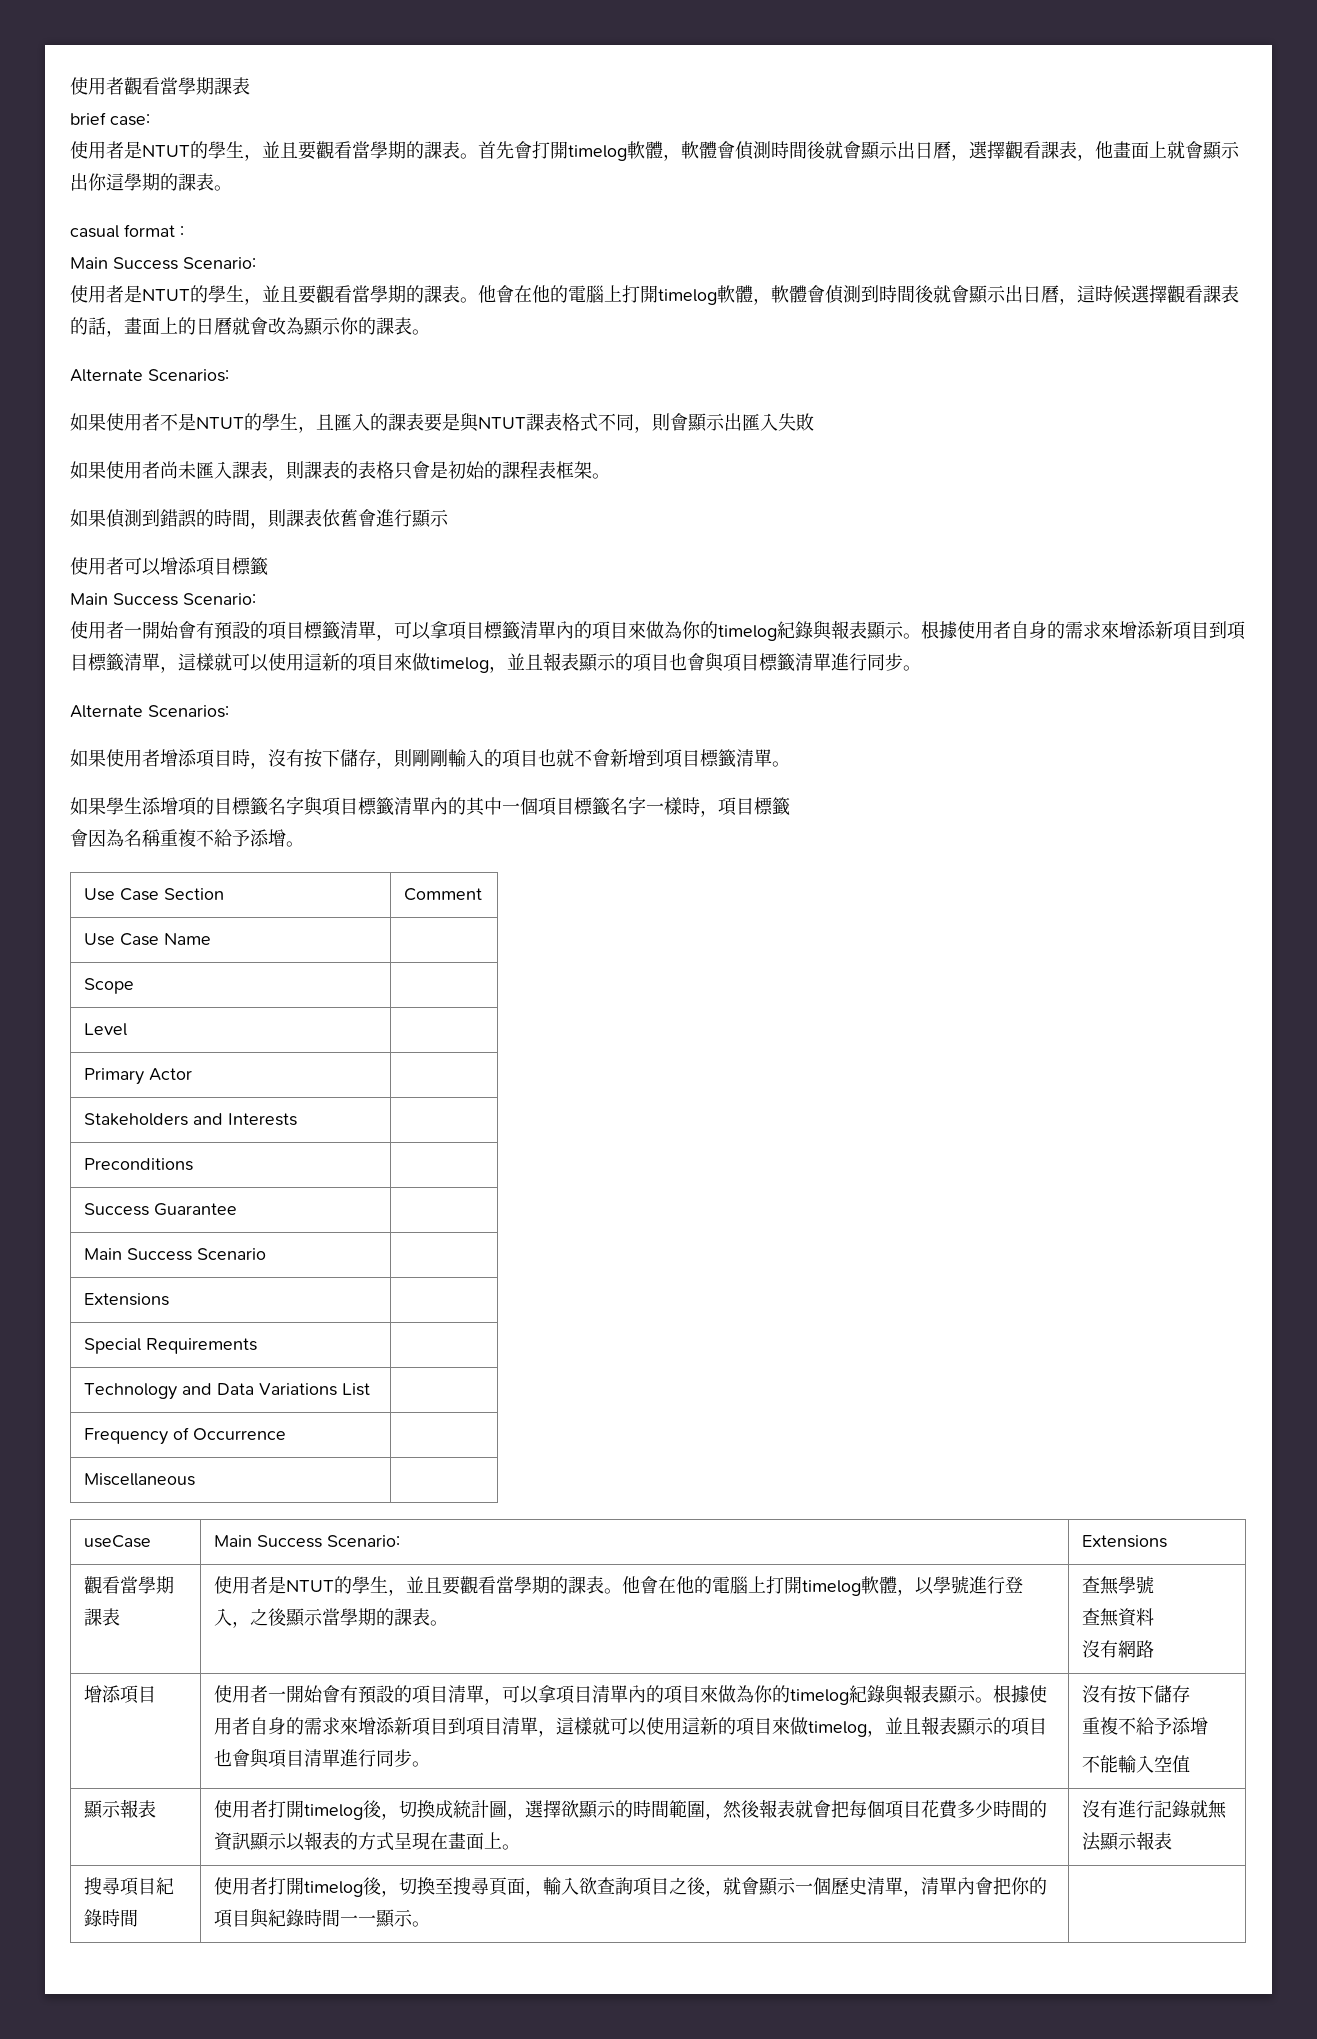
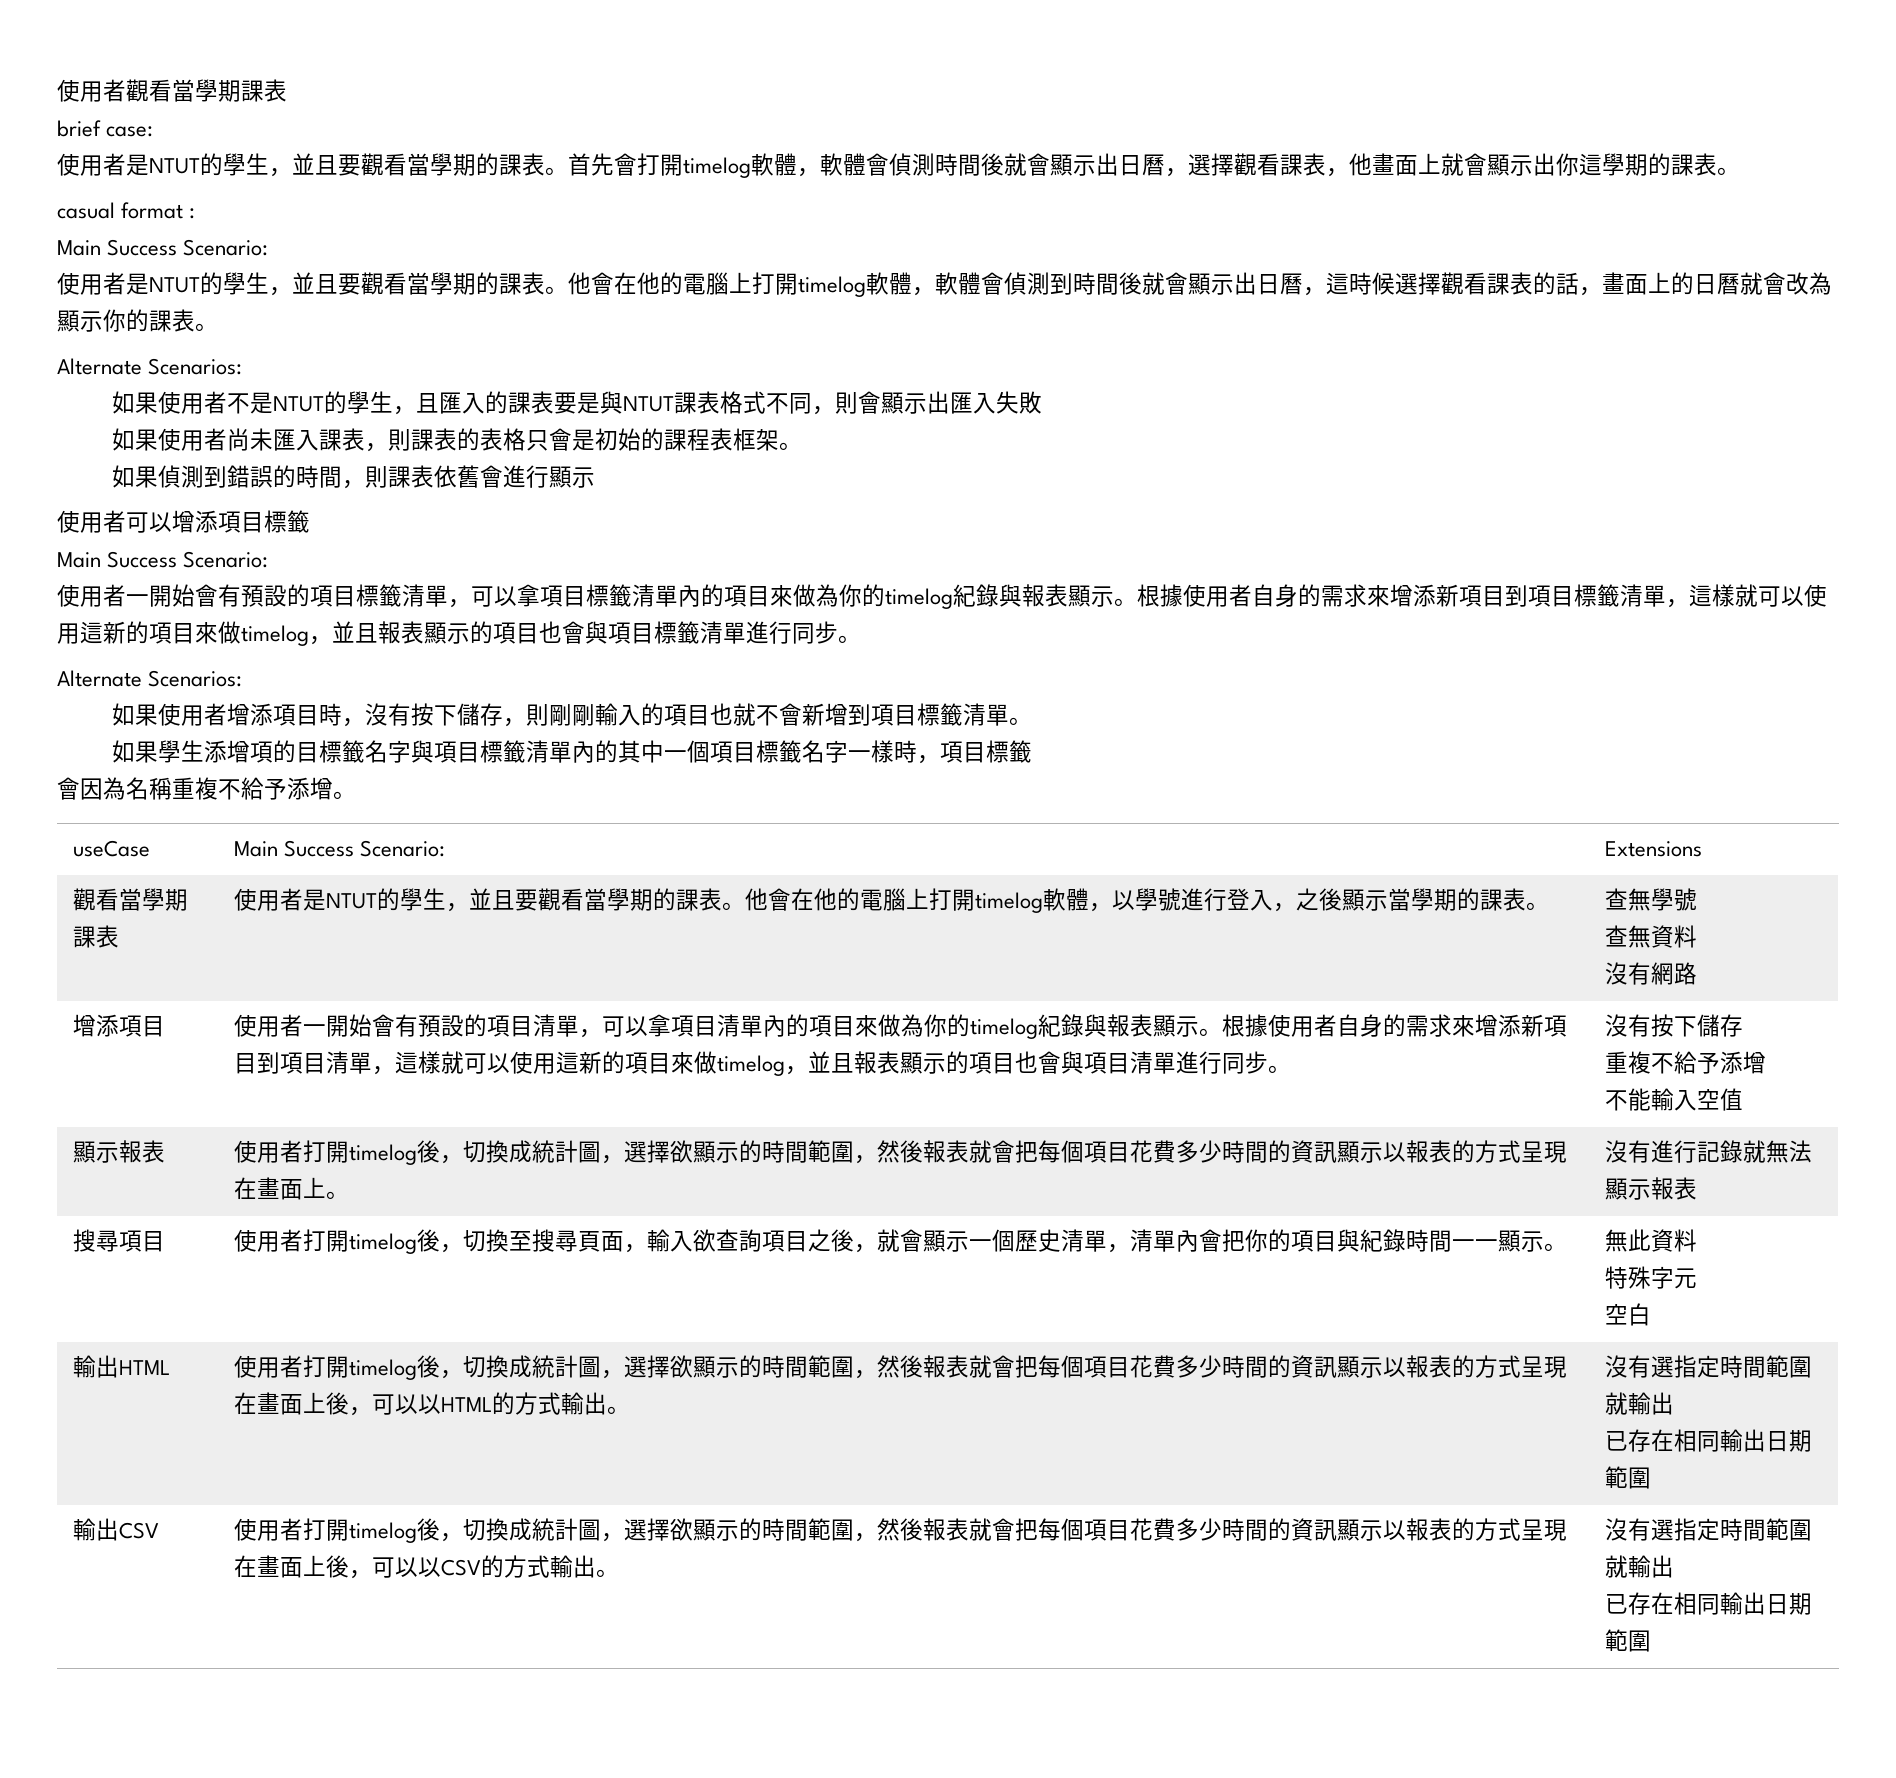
[84,888,225,901] [404,888,483,901] [84,933,212,946] [84,978,135,994] [84,1023,128,1036] [84,1068,193,1085] [84,1113,298,1126] [84,1158,194,1171] [84,1203,238,1216] [84,1248,267,1261] [84,1293,170,1306] [84,1338,258,1354] [84,1383,371,1400] [84,1427,287,1445] [84,1473,196,1486] // Use Case Section | Comment // Use Case Name | // Scope | // Level | // Primary Actor | // Stakeholders and Interests | // Preconditions | // Success Guarantee | // Main Success Scenario | // Extensions | // Special Requirements | // Technology and Data Variations List | // Frequency of Occurrence | // Miscellaneous | -> (356, 795) none
[156,1877,175,1895] [84,1909,139,1927] 紀錄時間 -> (165, 1241) none
(431, 1924) none -> [1604,1229,1697,1252] [1604,1266,1697,1289] [1604,1303,1651,1326] [72,1355,170,1378] [233,1355,1567,1380] [233,1392,630,1416] [1604,1355,1812,1378] [1604,1392,1674,1415] [1604,1429,1812,1452] [1604,1466,1651,1489] [72,1518,159,1541] [233,1518,1567,1543] [233,1555,619,1579] [1604,1518,1812,1541] [1604,1555,1674,1578] [1604,1592,1812,1615] [1604,1629,1651,1652] 無此資料 // 特殊字元 // 空白 // 輸出HTML | 使用者打開timelog後，切換成統計圖，選擇欲顯示的時間範圍，然後報表就會把每個項目花費多少時間的資訊顯示以報表的方式呈現在畫面上後，可以以HTML的方式輸出。 | 沒有選指定時間範圍就輸出 // 已存在相同輸出日期範圍 // 輸出CSV | 使用者打開timelog後，切換成統計圖，選擇欲顯示的時間範圍，然後報表就會把每個項目花費多少時間的資訊顯示以報表的方式呈現在畫面上後，可以以CSV的方式輸出。 | 沒有選指定時間範圍就輸出 // 已存在相同輸出日期範圍

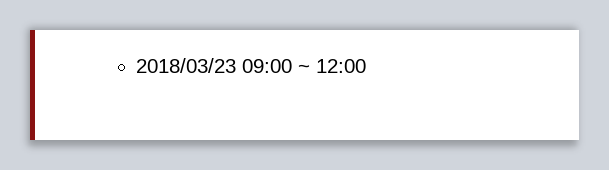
[57,79,287,102] [57,120,154,137] [57,153,1740,178] [57,202,196,219] [57,239,269,256] [57,272,1832,297] [57,309,218,332] [57,358,243,375] [112,391,1043,415] [112,428,803,452] [112,465,596,489] [57,510,310,533] [57,551,269,568] [57,584,1827,609] [57,621,861,646] [57,670,243,687] [112,703,1033,727] [112,740,1033,764] [57,777,356,800] [72,840,150,857] [233,840,446,857] [1604,841,1702,857] [72,888,188,911] [72,925,119,948] [233,888,1549,913] [1604,888,1697,911] [1604,925,1697,948] [1604,962,1697,985] [72,1014,165,1037] [233,1014,1567,1039] [233,1051,1291,1076] [1604,1014,1743,1037] [1604,1051,1766,1074] [1604,1088,1743,1111] [72,1140,165,1163] [233,1140,1567,1165] [233,1177,349,1200] [1604,1140,1812,1163] [1604,1177,1697,1200] [72,1229,165,1252] [233,1229,1567,1254] [1604,1229,1697,1252] [1604,1266,1697,1289] [1604,1303,1651,1326] [72,1355,170,1378] [233,1355,1567,1380] [233,1392,630,1416] [1604,1355,1812,1378] [1604,1392,1674,1415] [1604,1429,1812,1452] [1604,1466,1651,1489] [72,1518,159,1541] [233,1518,1567,1543] [233,1555,619,1579] [1604,1518,1812,1541] [1604,1555,1674,1578] [1604,1592,1812,1615] [1604,1629,1651,1652] 使用者觀看當學期課表 // brief case: // 使用者是NTUT的學生，並且要觀看當學期的課表。首先會打開timelog軟體，軟體會偵測時間後就會顯示出日曆，選擇觀看課表，他畫面上就會顯示出你這學期的課表。 // casual format : // Main Success Scenario: // 使用者是NTUT的學生，並且要觀看當學期的課表。他會在他的電腦上打開timelog軟體，軟體會偵測到時間後就會顯示出日曆，這時候選擇觀看課表的話，畫面上的日曆就會改為顯示你的課表。 // Alternate Scenarios: // 如果使用者不是NTUT的學生，且匯入的課表要是與NTUT課表格式不同，則會顯示出匯入失敗 // 如果使用者尚未匯入課表，則課表的表格只會是初始的課程表框架。 // 如果偵測到錯誤的時間，則課表依舊會進行顯示 // 使用者可以增添項目標籤 // Main Success Scenario: // 使用者一開始會有預設的項目標籤清單，可以拿項目標籤清單內的項目來做為你的timelog紀錄與報表顯示。根據使用者自身的需求來增添新項目到項目標籤清單，這樣就可以使用這新的項目來做timelog，並且報表顯示的項目也會與項目標籤清單進行同步。 // Alternate Scenarios: // 如果使用者增添項目時，沒有按下儲存，則剛剛輸入的項目也就不會新增到項目標籤清單。 // 如果學生添增項的目標籤名字與項目標籤清單內的其中一個項目標籤名字一樣時，項目標籤 // 會因為名稱重複不給予添增。 // useCase | Main Success Scenario: | Extensions // 觀看當學期課表 | 使用者是NTUT的學生，並且要觀看當學期的課表。他會在他的電腦上打開timelog軟體，以學號進行登入，之後顯示當學期的課表。 | 查無學號 // 查無資料 // 沒有網路 // 增添項目 | 使用者一開始會有預設的項目清單，可以拿項目清單內的項目來做為你的timelog紀錄與報表顯示。根據使用者自身的需求來增添新項目到項目清單，這樣就可以使用這新的項目來做timelog，並且報表顯示的項目也會與項目清單進行同步。 | 沒有按下儲存 // 重複不給予添增 // 不能輸入空值 // 顯示報表 | 使用者打開timelog後，切換成統計圖，選擇欲顯示的時間範圍，然後報表就會把每個項目花費多少時間的資訊顯示以報表的方式呈現在畫面上。 | 沒有進行記錄就無法顯示報表 // 搜尋項目 | 使用者打開timelog後，切換至搜尋頁面，輸入欲查詢項目之後，就會顯示一個歷史清單，清單內會把你的項目與紀錄時間一一顯示。 | 無此資料 // 特殊字元 // 空白 // 輸出HTML | 使用者打開timelog後，切換成統計圖，選擇欲顯示的時間範圍，然後報表就會把每個項目花費多少時間的資訊顯示以報表的方式呈現在畫面上後，可以以HTML的方式輸出。 | 沒有選指定時間範圍就輸出 // 已存在相同輸出日期範圍 // 輸出CSV | 使用者打開timelog後，切換成統計圖，選擇欲顯示的時間範圍，然後報表就會把每個項目花費多少時間的資訊顯示以報表的方式呈現在畫面上後，可以以CSV的方式輸出。 | 沒有選指定時間範圍就輸出 // 已存在相同輸出日期範圍 -> [136,58,367,73] 2018/03/23 09:00 ~ 12:00

